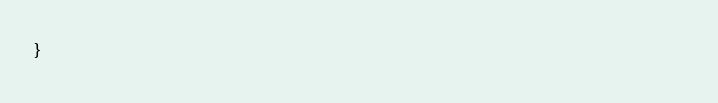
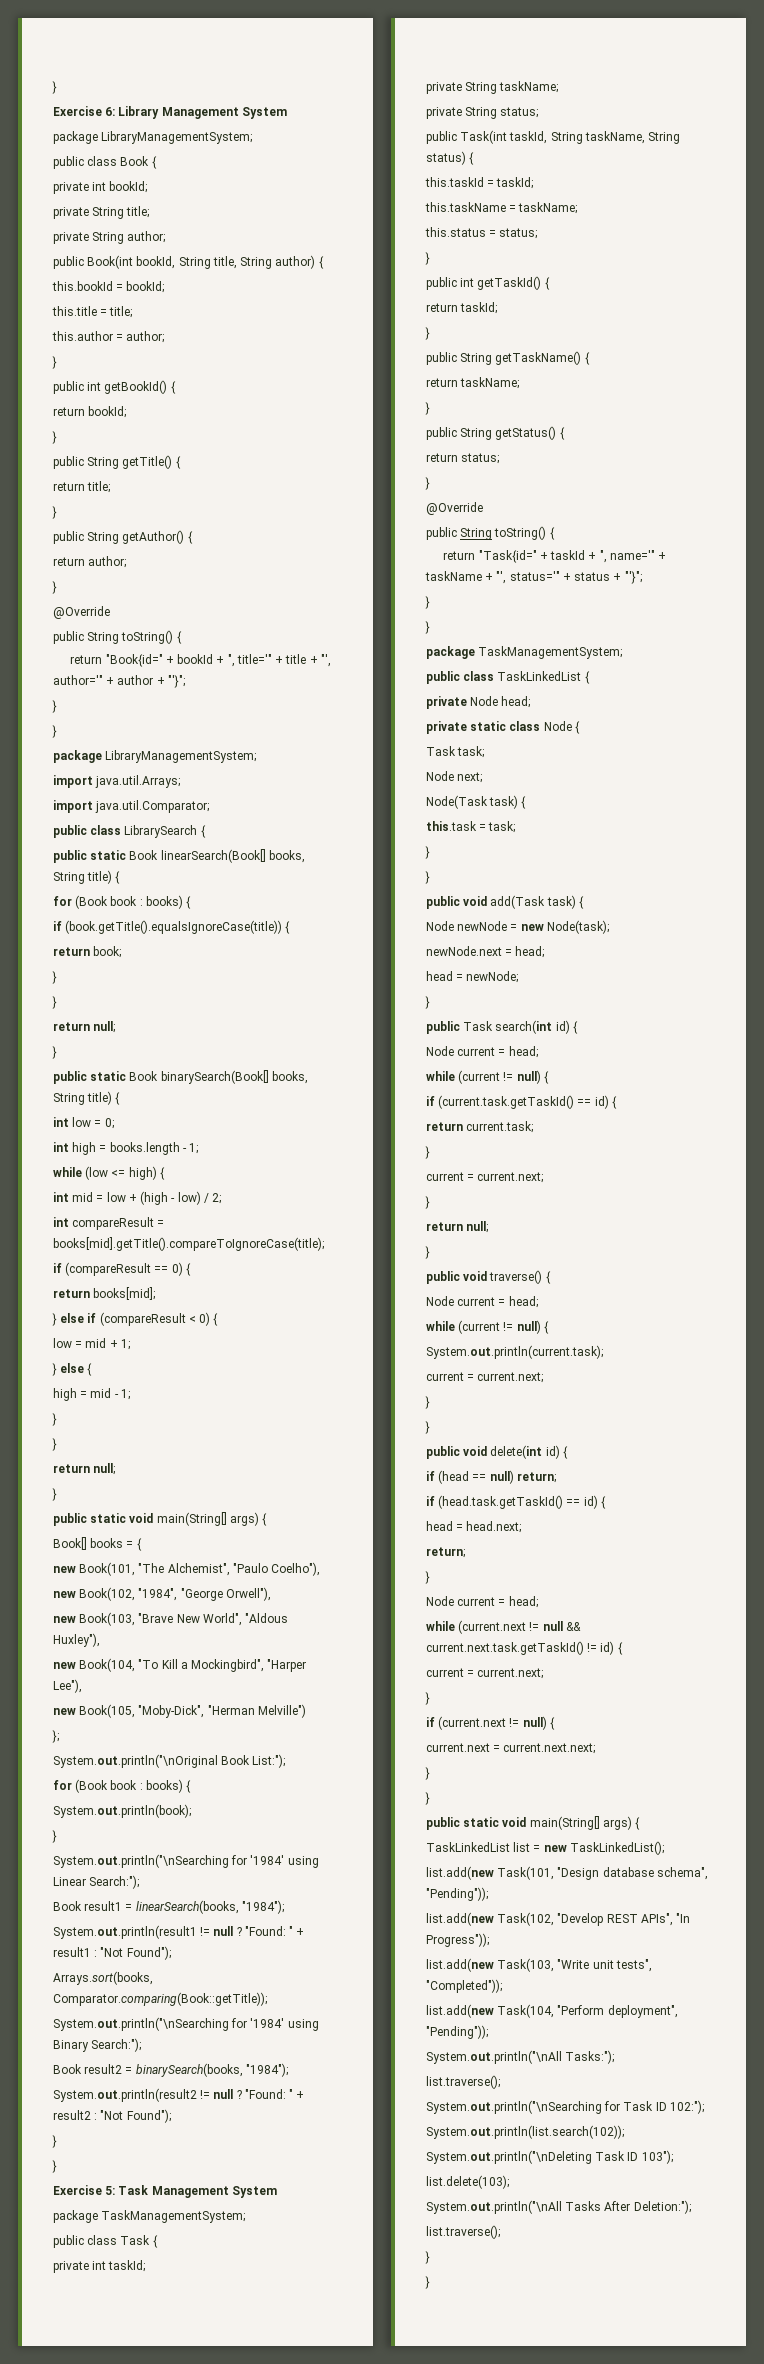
[34,43,41,58] } -> [52,81,57,94] [53,106,287,119] [53,131,253,144] [53,156,157,169] [53,181,148,194] [53,206,150,219] [53,231,166,244] [53,255,324,269] [52,281,165,293] [52,306,133,318] [52,331,165,343] [52,356,57,369] [53,380,176,394] [53,406,127,418] [52,431,57,444] [53,455,181,469] [53,481,111,493] [52,506,57,519] [53,530,193,544] [53,556,127,568] [52,581,57,594] [53,606,110,619] [53,630,182,644] [70,654,331,667] [53,675,185,688] [52,700,57,713] [52,725,57,738] [53,750,257,763] [53,775,181,788] [53,800,210,813] [53,825,206,838] [53,849,305,863] [53,870,121,884] [53,895,192,909] [53,920,291,934] [53,946,122,958] [52,971,57,984] [52,996,57,1009] [53,1021,116,1033] [52,1046,57,1059] [53,1070,308,1084] [53,1091,121,1105] [53,1117,114,1129] [53,1142,199,1155] [53,1166,165,1180] [53,1191,222,1205] [53,1217,165,1230] [53,1237,324,1251] [53,1262,191,1276] [53,1287,156,1300] [52,1312,219,1326] [53,1338,130,1350] [52,1363,93,1376] [53,1388,130,1401] [52,1413,57,1426] [52,1438,57,1451] [53,1463,116,1475] [52,1488,57,1501] [53,1512,268,1526] [53,1537,142,1551] [53,1562,321,1576] [53,1587,271,1601] [53,1612,289,1626] [53,1633,100,1647] [53,1658,307,1672] [53,1679,82,1693] [53,1704,306,1718] [52,1730,59,1743] [53,1754,286,1768] [53,1779,192,1793] [53,1804,191,1818] [52,1830,57,1843] [53,1854,319,1868] [53,1875,140,1889] [53,1900,284,1914] [53,1925,305,1939] [53,1946,171,1960] [53,1971,153,1985] [53,1992,267,2006] [53,2017,319,2031] [53,2038,142,2052] [53,2063,288,2077] [53,2088,305,2102] [53,2109,171,2123] [52,2135,57,2148] [52,2160,57,2173] [53,2185,277,2198] [53,2210,246,2223] [53,2235,158,2248] [53,2260,146,2273] [426,81,559,94] [426,107,539,119] [426,130,681,144] [426,151,475,165] [425,177,534,189] [425,202,578,214] [425,227,538,239] [425,252,430,265] [426,276,550,290] [426,302,498,314] [425,327,430,340] [426,351,590,365] [426,377,520,389] [425,402,430,415] [426,426,565,440] [426,453,500,464] [425,477,430,490] [426,502,483,515] [426,526,555,540] [443,550,667,563] [425,571,642,584] [425,596,430,609] [425,621,430,634] [426,646,623,659] [426,671,590,684] [426,696,531,709] [426,721,580,734] [426,746,485,758] [426,771,483,783] [426,795,527,809] [426,821,516,833] [425,846,430,859] [425,871,430,884] [426,895,584,909] [426,920,609,934] [426,946,545,958] [426,971,519,983] [425,996,430,1009] [426,1020,578,1034] [426,1046,538,1058] [426,1070,549,1084] [426,1095,617,1109] [426,1121,534,1133] [425,1146,430,1159] [426,1172,544,1183] [425,1196,430,1209] [426,1221,489,1233] [425,1246,430,1259] [426,1270,551,1284] [426,1296,538,1308] [426,1320,549,1334] [426,1345,603,1359] [426,1372,544,1383] [425,1396,430,1409] [425,1421,430,1434] [426,1445,568,1459] [426,1470,556,1484] [426,1495,606,1509] [426,1521,522,1533] [426,1547,465,1558] [425,1571,430,1584] [426,1596,538,1608] [426,1620,581,1634] [426,1641,623,1655] [426,1668,544,1679] [425,1692,430,1705] [426,1716,555,1730] [426,1743,596,1754] [425,1767,430,1780] [425,1792,430,1805] [426,1816,641,1830] [426,1841,664,1855] [426,1866,708,1880] [426,1887,488,1901] [426,1912,691,1926] [426,1933,489,1947] [426,1958,652,1972] [426,1979,502,1993] [426,2004,678,2018] [426,2025,488,2039] [426,2050,615,2064] [426,2075,500,2089] [426,2100,704,2114] [426,2125,624,2139] [426,2150,673,2164] [426,2175,509,2189] [426,2200,691,2214] [426,2225,500,2239] [425,2251,430,2264] [425,2276,430,2289] } // Exercise 6: Library Management System // package LibraryManagementSystem; // public class Book { // private int bookId; // private String title; // private String author; // public Book(int bookId, String title, String author) { // this.bookId = bookId; // this.title = title; // this.author = author; // } // public int getBookId() { // return bookId; // } // public String getTitle() { // return title; // } // public String getAuthor() { // return author; // } // @Override // public String toString() { // return "Book{id=" + bookId + ", title='" + title + "', author='" + author + "'}"; // } // } // package LibraryManagementSystem; // import java.util.Arrays; // import java.util.Comparator; // public class LibrarySearch { // public static Book linearSearch(Book[] books, String title) { // for (Book book : books) { // if (book.getTitle().equalsIgnoreCase(title)) { // return book; // } // } // return null; // } // public static Book binarySearch(Book[] books, String title) { // int low = 0; // int high = books.length - 1; // while (low <= high) { // int mid = low + (high - low) / 2; // int compareResult = books[mid].getTitle().compareToIgnoreCase(title); // if (compareResult == 0) { // return books[mid]; // } else if (compareResult < 0) { // low = mid + 1; // } else { // high = mid - 1; // } // } // return null; // } // public static void main(String[] args) { // Book[] books = { // new Book(101, "The Alchemist", "Paulo Coelho"), // new Book(102, "1984", "George Orwell"), // new Book(103, "Brave New World", "Aldous Huxley"), // new Book(104, "To Kill a Mockingbird", "Harper Lee"), // new Book(105, "Moby-Dick", "Herman Melville") // }; // System.out.println("\nOriginal Book List:"); // for (Book book : books) { // System.out.println(book); // } // System.out.println("\nSearching for '1984' using Linear Search:"); // Book result1 = linearSearch(books, "1984"); // System.out.println(result1 != null ? "Found: " + result1 : "Not Found"); // Arrays.sort(books, Comparator.comparing(Book::getTitle)); // System.out.println("\nSearching for '1984' using Binary Search:"); // Book result2 = binarySearch(books, "1984"); // System.out.println(result2 != null ? "Found: " + result2 : "Not Found"); // } // } // Exercise 5: Task Management System // package TaskManagementSystem; // public class Task { // private int taskId; // private String taskName; // private String status; // public Task(int taskId, String taskName, String status) { // this.taskId = taskId; // this.taskName = taskName; // this.status = status; // } // public int getTaskId() { // return taskId; // } // public String getTaskName() { // return taskName; // } // public String getStatus() { // return status; // } // @Override // public String toString() { // return "Task{id=" + taskId + ", name='" + taskName + "', status='" + status + "'}"; // } // } // package TaskManagementSystem; // public class TaskLinkedList { // private Node head; // private static class Node { // Task task; // Node next; // Node(Task task) { // this.task = task; // } // } // public void add(Task task) { // Node newNode = new Node(task); // newNode.next = head; // head = newNode; // } // public Task search(int id) { // Node current = head; // while (current != null) { // if (current.task.getTaskId() == id) { // return current.task; // } // current = current.next; // } // return null; // } // public void traverse() { // Node current = head; // while (current != null) { // System.out.println(current.task); // current = current.next; // } // } // public void delete(int id) { // if (head == null) return; // if (head.task.getTaskId() == id) { // head = head.next; // return; // } // Node current = head; // while (current.next != null && current.next.task.getTaskId() != id) { // current = current.next; // } // if (current.next != null) { // current.next = current.next.next; // } // } // public static void main(String[] args) { // TaskLinkedList list = new TaskLinkedList(); // list.add(new Task(101, "Design database schema", "Pending")); // list.add(new Task(102, "Develop REST APIs", "In Progress")); // list.add(new Task(103, "Write unit tests", "Completed")); // list.add(new Task(104, "Perform deployment", "Pending")); // System.out.println("\nAll Tasks:"); // list.traverse(); // System.out.println("\nSearching for Task ID 102:"); // System.out.println(list.search(102)); // System.out.println("\nDeleting Task ID 103"); // list.delete(103); // System.out.println("\nAll Tasks After Deletion:"); // list.traverse(); // } // }

